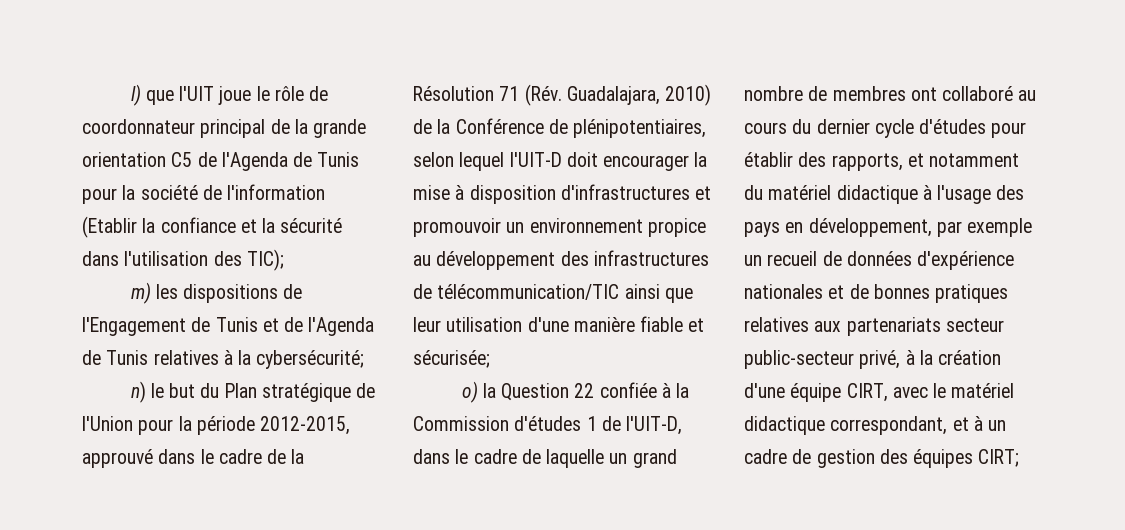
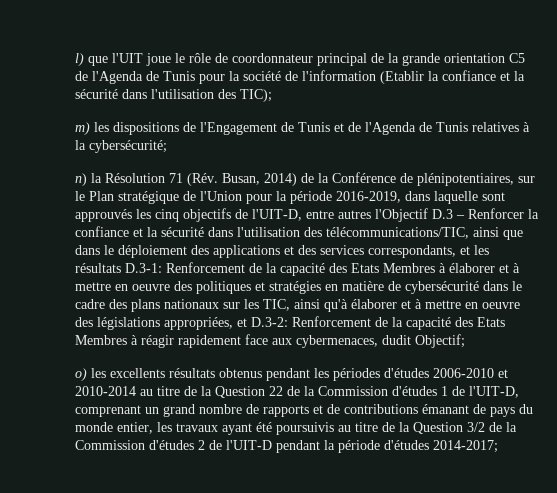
[150,383,220,398] le but du -> [91,172,535,186] [75,191,85,201] la Résolution 71 (Rév. Busan, 2014) de la Conférence de plénipotentiaires, sur le
[260,416,351,435] [82,449,305,468] [413,84,712,106] [413,118,707,138] [413,152,708,171] [413,184,712,204] [413,218,706,237] [413,250,709,270] [413,284,693,303] [413,316,705,332] [413,350,490,368] [461,381,478,403] 2012-2015, approuvé dans le cadre de la Résolution 71 (Rév. Guadalajara, 2010) de la Conférence de plénipotentiaires, selon lequel l'UIT-D doit encourager la mise à disposition d'infrastructures et promouvoir un environnement propice au développement des infrastructures de télécommunication/TIC ainsi que leur utilisation d'une manière fiable et sécurisée; // o) -> [336,191,505,204] [75,208,539,222] [75,226,523,240] [75,245,489,258] [75,262,520,276] [75,281,522,294] [75,299,520,312] [75,316,505,330] [75,334,465,348] [75,368,508,381] [75,386,197,396] 2016-2019, dans laquelle sont approuvés les cinq objectifs de l'UIT-D, entre autres l'Objectif D.3 – Renforcer la confiance et la sécurité dans l'utilisation des télécommunications/TIC, ainsi que dans le déploiement des applications et des services correspondants, et les résultats D.3-1: Renforcement de la capacité des Etats Membres à élaborer et à mettre en oeuvre des politiques et stratégies en matière de cybersécurité dans le cadre des plans nationaux sur les TIC, ainsi qu'à élaborer et à mettre en oeuvre des législations appropriées, et D.3-2: Renforcement de la capacité des Etats Membres à réagir rapidement face aux cybermenaces, dudit Objectif; // o) les excellents résultats obtenus pendant les périodes d'études 2006-2010 et 2010-2014 au titre de
[599,382,671,398] confiée à -> [287,386,300,396] de
[413,449,677,468] [744,86,1037,101] [744,119,1027,138] [744,152,1020,171] [744,185,1025,204] [744,218,1033,237] [744,251,1015,270] [744,284,1009,303] [744,317,1004,336] [744,350,1002,369] [744,383,1015,402] [744,416,1007,435] [744,449,1020,468] dans le cadre de laquelle un grand nombre de membres ont collaboré au cours du dernier cycle d'études pour établir des rapports, et notamment du matériel didactique à l'usage des pays en développement, par exemple un recueil de données d'expérience nationales et de bonnes pratiques relatives aux partenariats secteur public-secteur privé, à la création d'une équipe CIRT, avec le matériel didactique correspondant, et à un cadre de gestion des équipes CIRT; -> [75,404,533,417] [75,422,517,435] [75,440,498,453] comprenant un grand nombre de rapports et de contributions émanant de pays du monde entier, les travaux ayant été poursuivis au titre de la Question 3/2 de la Commission d'études 2 de l'UIT-D pendant la période d'études 2014-2017;

